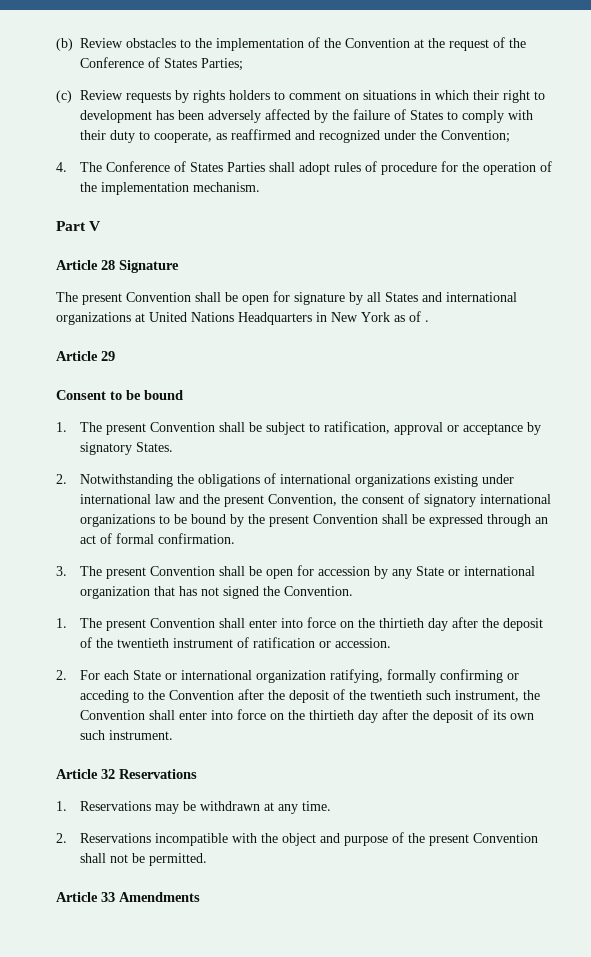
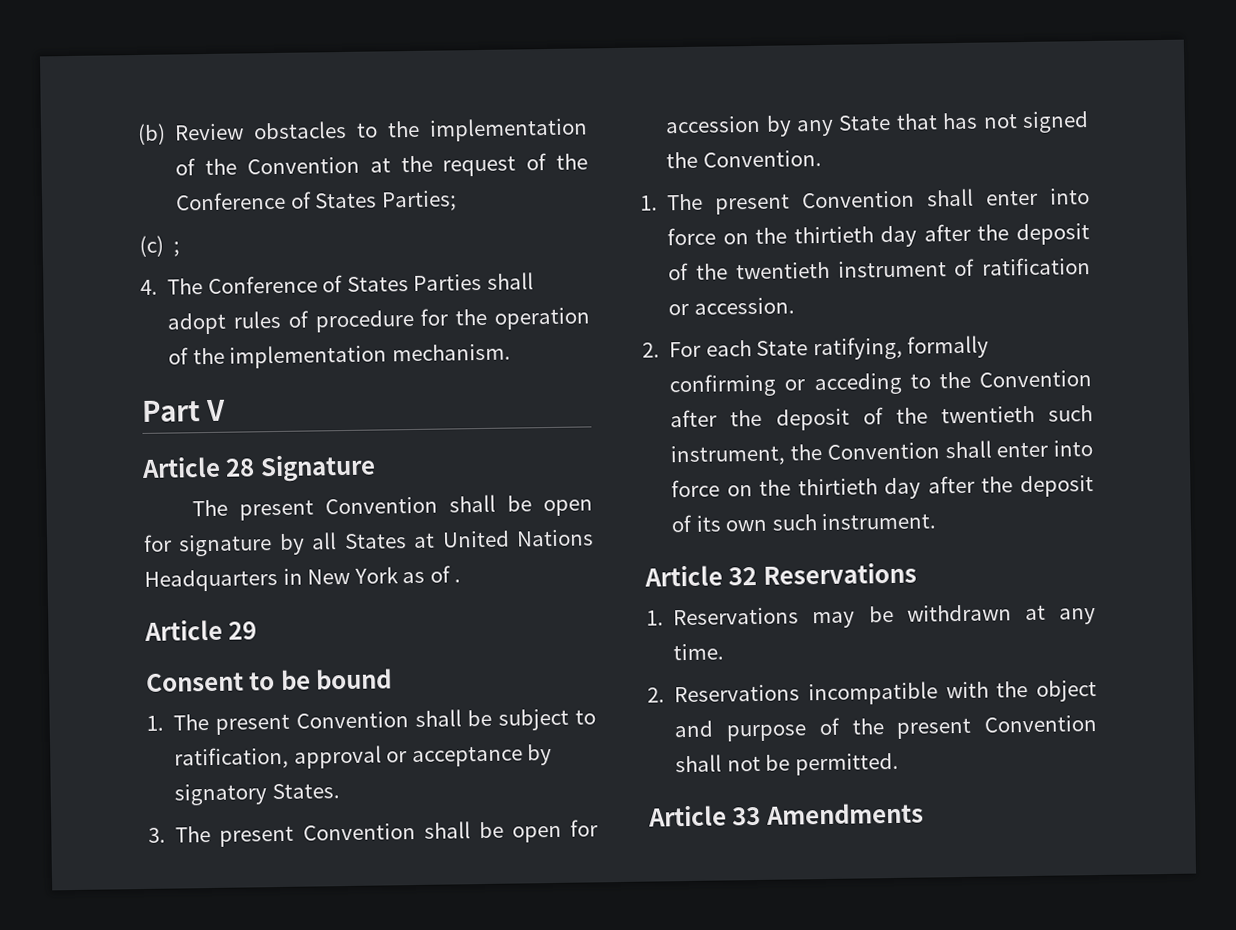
[80,90,546,103] [80,109,534,123] [80,129,511,143] Review requests by rights holders to comment on situations in which their right to development has been adversely affected by the failure of States to comply with their duty to cooperate, as reaffirmed and recognized under the Convention; -> [173,241,181,257] ;
[422,292,517,302] [56,312,131,325] and international organizations -> (407, 541) none
[56,473,515,487] [80,493,552,507] [80,514,549,527] [80,533,236,544] // 2. Notwithstanding the obligations of international organizations existing under international law and the present Convention, the consent of signatory international organizations to be bound by the present Convention shall be expressed through an act of formal confirmation. -> (340, 791) none
[448,566,536,576] [80,586,151,599] or international organization -> (892, 122) none
[165,670,327,683] or international organization -> (809, 348) none

